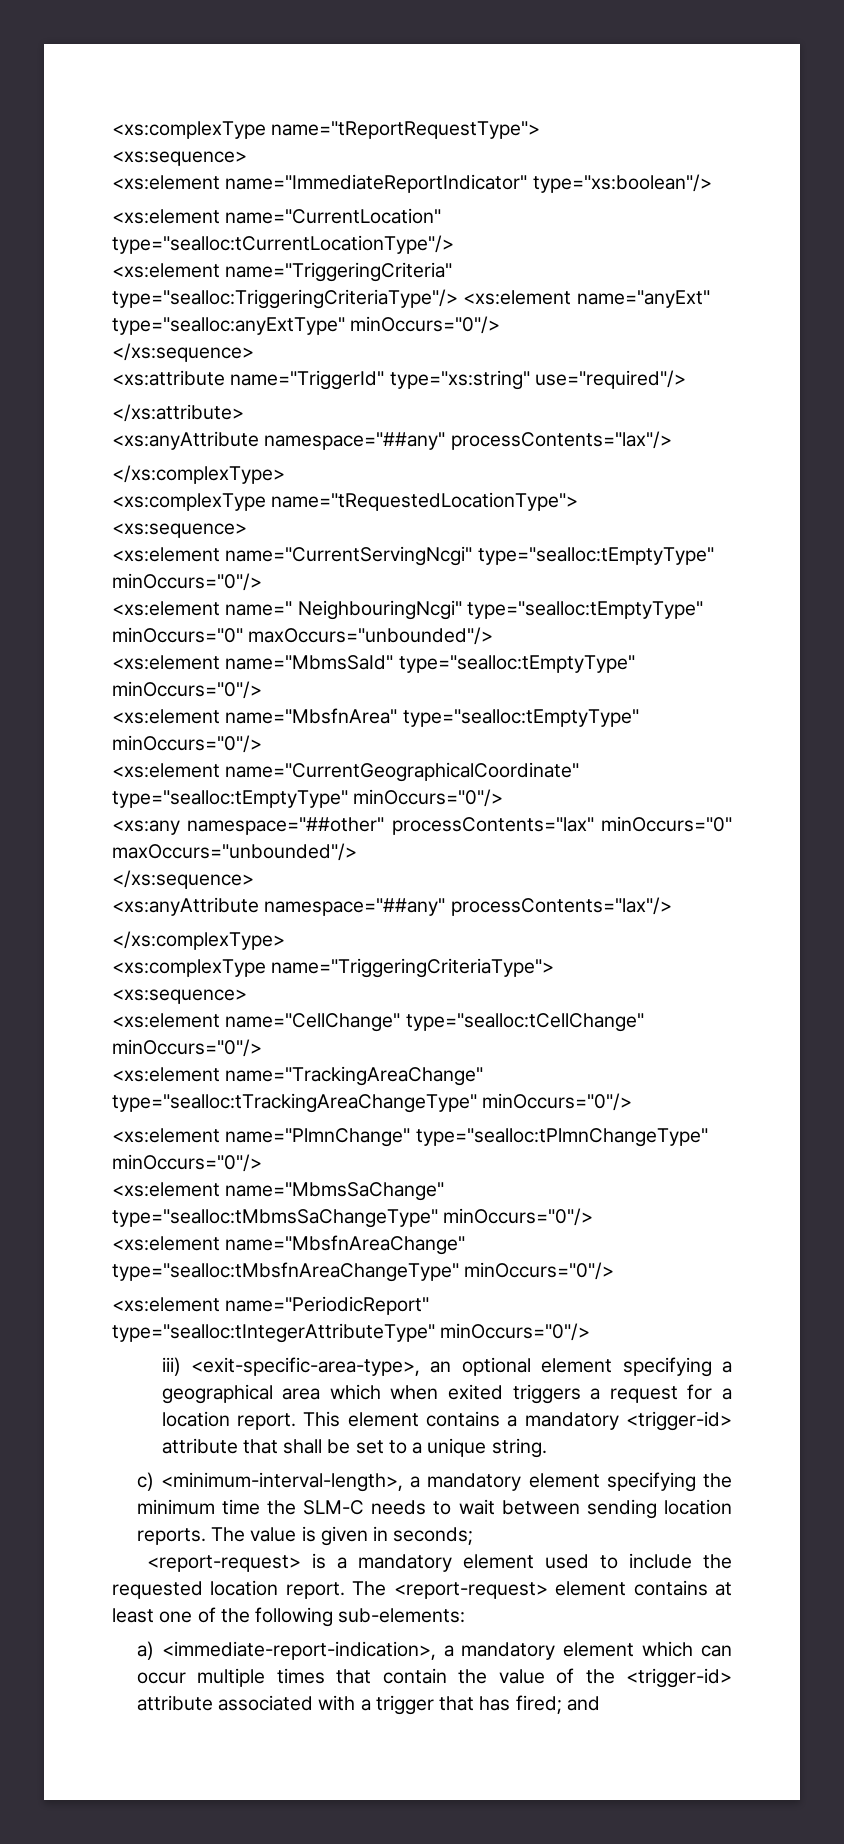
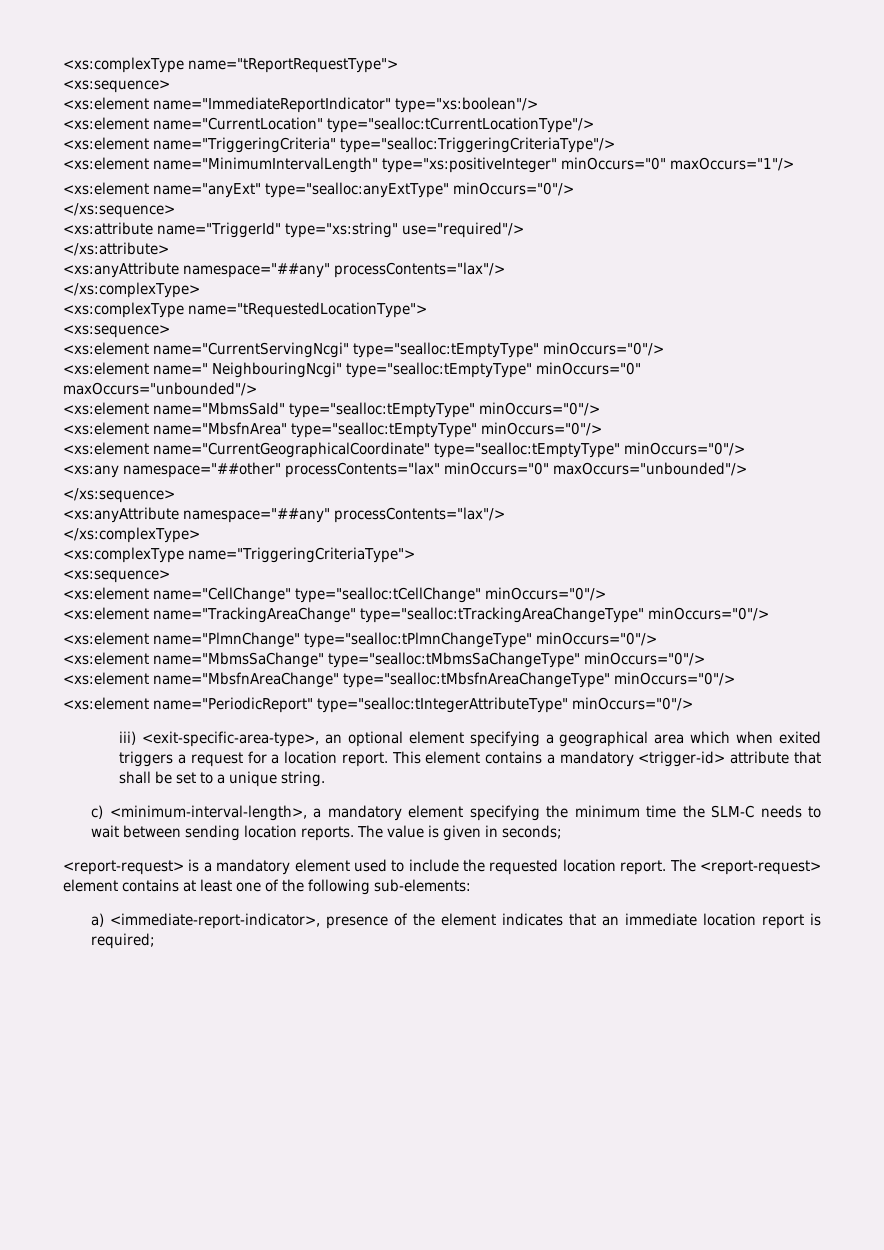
(458, 299) none -> [63,157,794,173] // <xs:element name="MinimumIntervalLength" type="xs:positiveInteger" minOccurs="0" maxOccurs="1"/> //
[161,1641,732,1660] [136,1668,733,1688] [136,1695,600,1715] <immediate-report-indication>, a mandatory element which can occur multiple times that contain the value of the <trigger-id> attribute associated with a trigger that has fired; and -> [110,913,822,929] [91,933,156,949] <immediate-report-indicator>, presence of the element indicates that an immediate location report is required;

